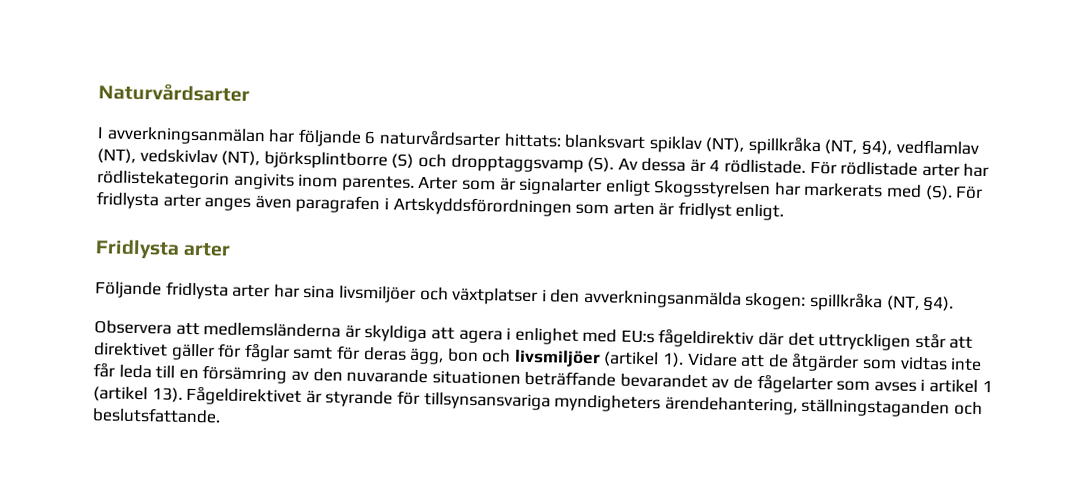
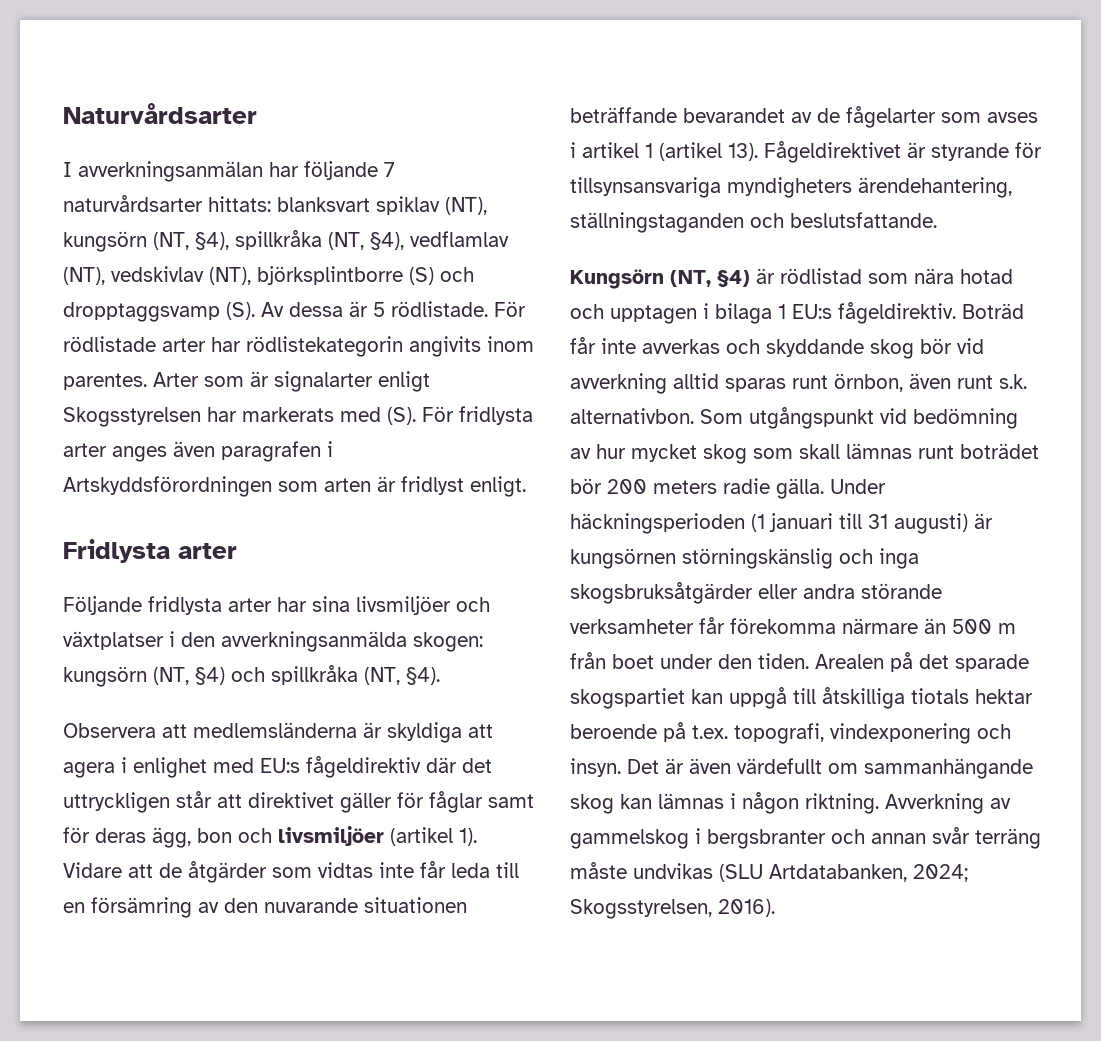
[364,130,377,145] 6 -> [384,162,395,177] 7
(746, 145) none -> [63,231,229,252] kungsörn (NT, §4),
[709,159,721,172] 4 -> [373,302,385,317] 5
(807, 301) none -> [63,666,265,687] kungsörn (NT, §4) och
(221, 415) none -> [570,268,1013,289] [570,302,1024,324] [570,337,984,359] [570,373,1027,394] [570,407,1018,429] [570,443,1039,464] [570,478,886,499] [570,513,993,534] [570,548,919,569] [570,582,942,604] [570,617,1016,634] [570,652,1029,672] [570,687,1033,709] [570,722,1011,744] [570,758,1033,779] [570,792,1011,814] [570,827,1041,849] [570,862,968,882] [570,899,775,919] // Kungsörn (NT, §4) är rödlistad som nära hotad och upptagen i bilaga 1 EU:s fågeldirektiv. Boträd får inte avverkas och skyddande skog bör vid avverkning alltid sparas runt örnbon, även runt s.k. alternativbon. Som utgångspunkt vid bedömning av hur mycket skog som skall lämnas runt boträdet bör 200 meters radie gälla. Under häckningsperioden (1 januari till 31 augusti) är kungsörnen störningskänslig och inga skogsbruksåtgärder eller andra störande verksamheter får förekomma närmare än 500 m från boet under den tiden. Arealen på det sparade skogspartiet kan uppgå till åtskilliga tiotals hektar beroende på t.ex. topografi, vindexponering och insyn. Det är även värdefullt om sammanhängande skog kan lämnas i någon riktning. Avverkning av gammelskog i bergsbranter och annan svår terräng måste undvikas (SLU Artdatabanken, 2024; Skogsstyrelsen, 2016).

